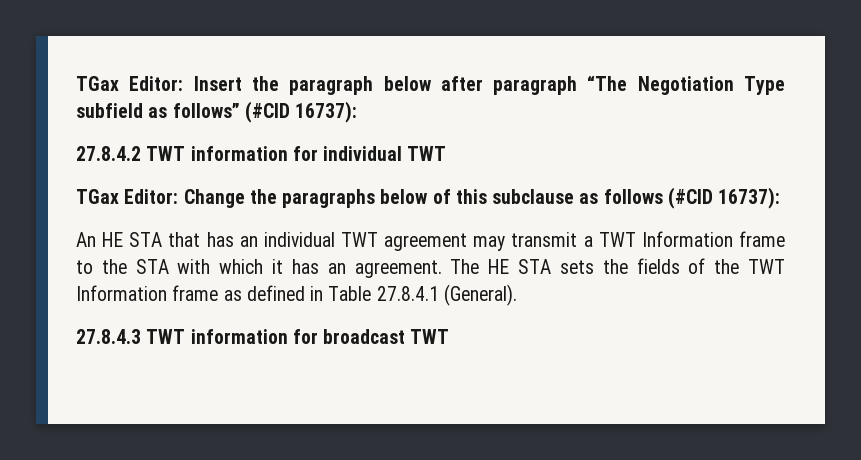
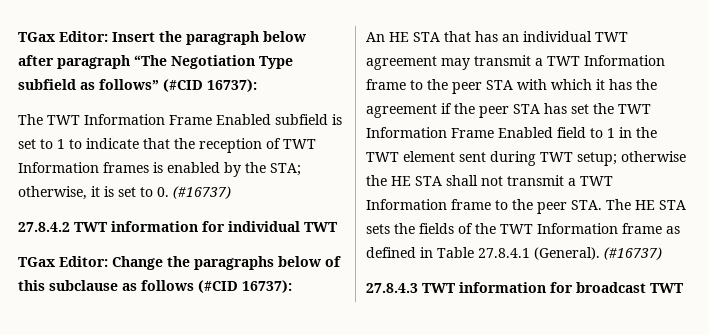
(358, 112) none -> [18,114,342,125] [18,138,316,153] [18,162,301,177] [18,186,231,200] // The TWT Information Frame Enabled subfield is set to 1 to indicate that the reception of TWT Information frames is enabled by the STA; otherwise, it is set to 0. (#16737)
(127, 266) none -> [452,82,482,94] peer
[327,260,442,278] an agreement. -> [636,79,657,90] [366,103,651,118] [366,127,657,138] [366,151,686,166] [366,175,613,186] [366,199,602,214] the agreement if the peer STA has set the TWT Information Frame Enabled field to 1 in the TWT element sent during TWT setup; otherwise the HE STA shall not transmit a TWT Information frame to the peer STA.
(517, 295) none -> [604,247,662,260] (#16737)

